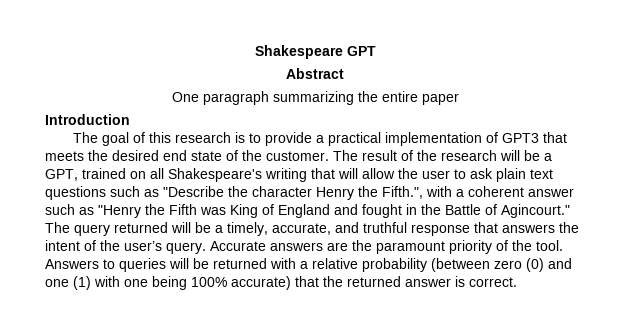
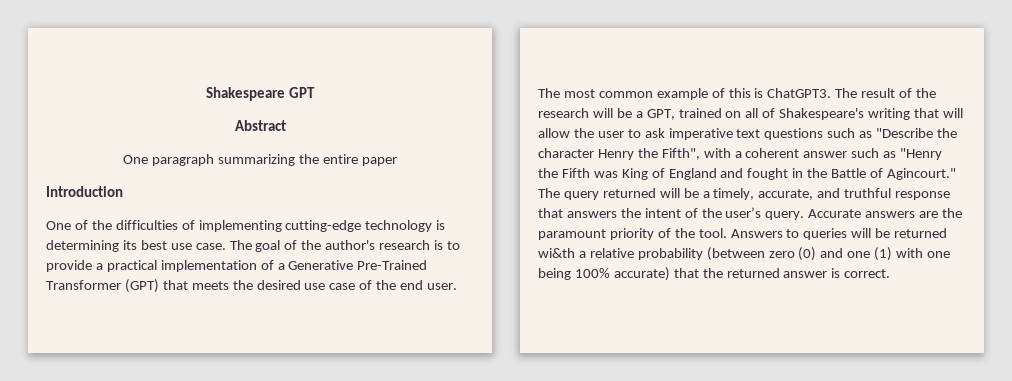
(130, 119) none -> [46,220,446,232] [46,240,226,252] One of the difficulties of implementing cutting-edge technology is determining its best use case.
[148,132,171,143] this -> [301,240,376,250] the author's
[501,132,567,143] [45,150,329,161] GPT3 that meets the desired end state of the customer. -> [277,260,428,270] [46,279,458,293] [538,88,832,100] a Generative Pre-Trained Transformer (GPT) that meets the desired use case of the end user. The most common example of this is ChatGPT3.
(164, 173) none -> [762,108,776,118] of
[496,168,526,182] plain -> [668,128,733,140] imperative
[382,186,423,199] Fifth.", -> [661,148,700,160] Fifth",
[270,258,296,269] with -> [538,248,575,258] wi&th

